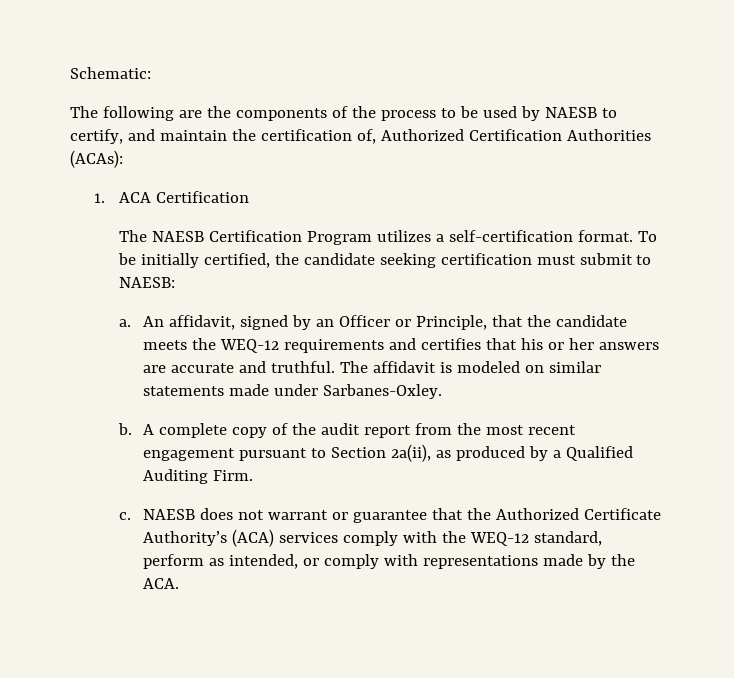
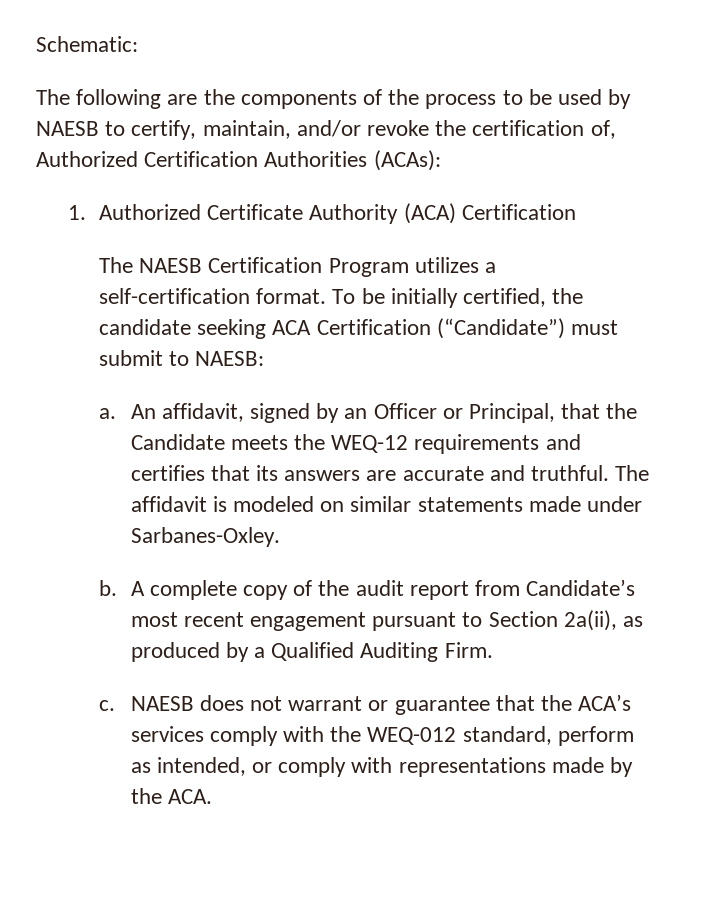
[127,129,227,141] and maintain -> [202,120,430,139] maintain, and/or revoke
[118,192,151,203] ACA -> [99,203,456,224] Authorized Certificate Authority (ACA)
[440,253,532,265] certification -> [272,318,565,339] ACA Certification (“Candidate”)
[415,315,627,330] Principle, that the candidate -> [469,403,638,423] [130,434,225,450] Principal, that the Candidate
[520,338,594,350] his or her -> [255,465,278,481] its
[456,423,481,435] the -> [526,579,636,596] Candidate’s
[495,508,661,520] [142,529,274,547] Authorized Certificate Authority’s (ACA) -> [578,694,632,711] ACA’s
[469,532,529,546] WEQ-12 -> [367,727,457,745] WEQ-012

